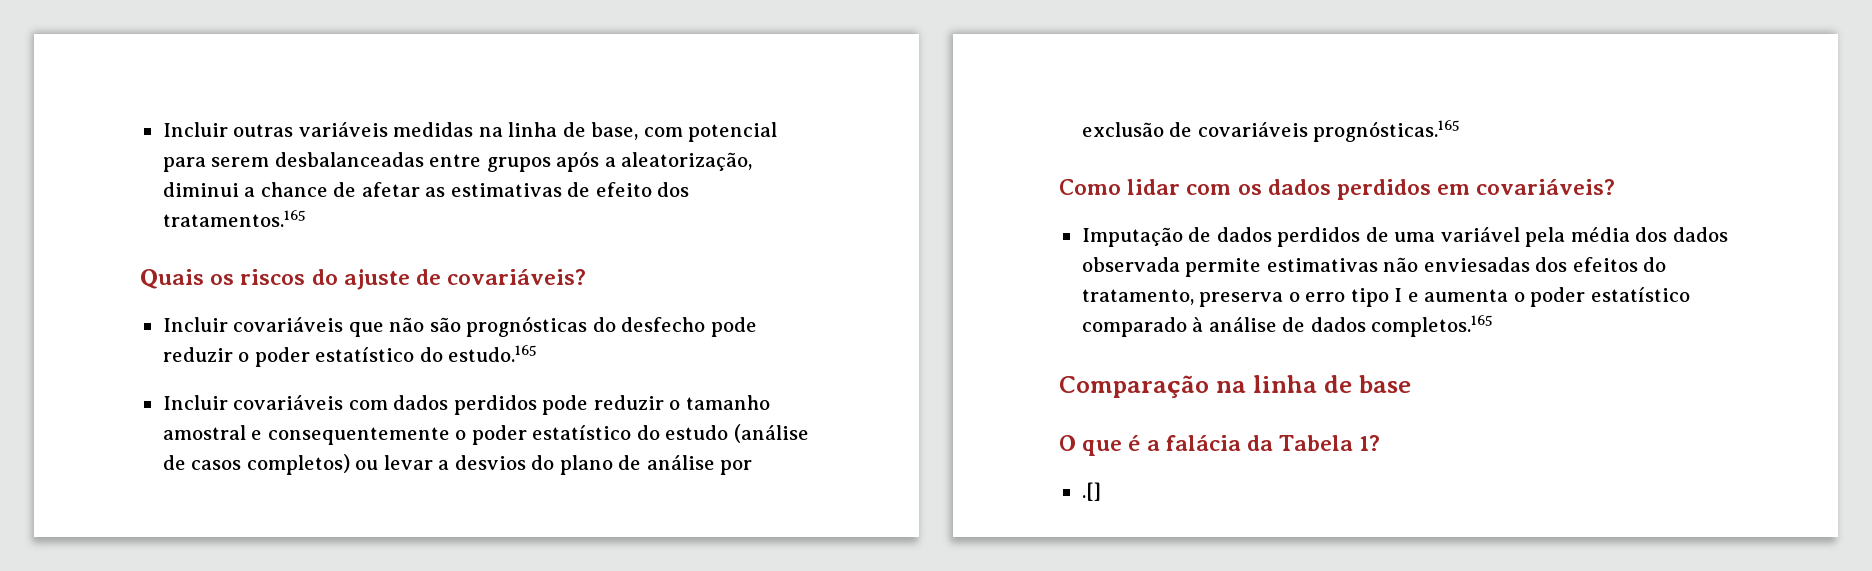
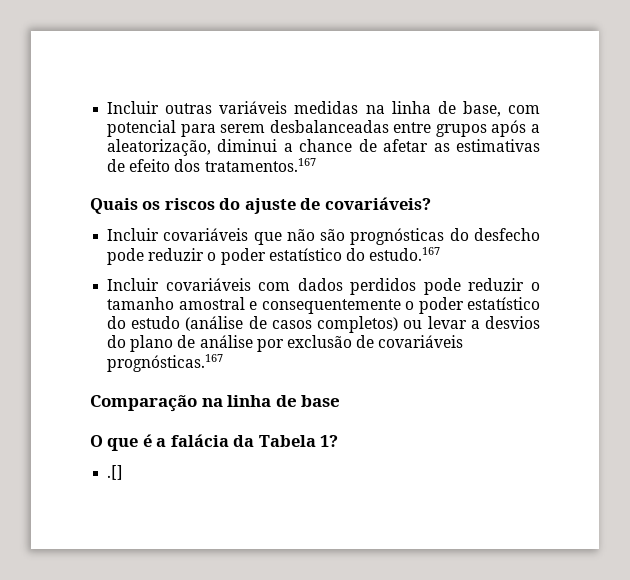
[162,210,306,227] tratamentos.165 -> [204,158,316,172] tratamentos.167
[448,345,538,362] estudo.165 -> [369,247,441,261] estudo.167
[1313,120,1461,142] [1059,179,1616,200] [1081,227,1728,247] [1081,257,1667,277] [1081,287,1690,307] [1081,315,1494,337] prognósticas.165 // Como lidar com os dados perdidos em covariáveis? // Imputação de dados perdidos de uma variável pela média dos dados observada permite estimativas não enviesadas dos efeitos do tratamento, preserva o erro tipo I e aumenta o poder estatístico comparado à análise de dados completos.165 -> [107,354,224,372] prognósticas.167

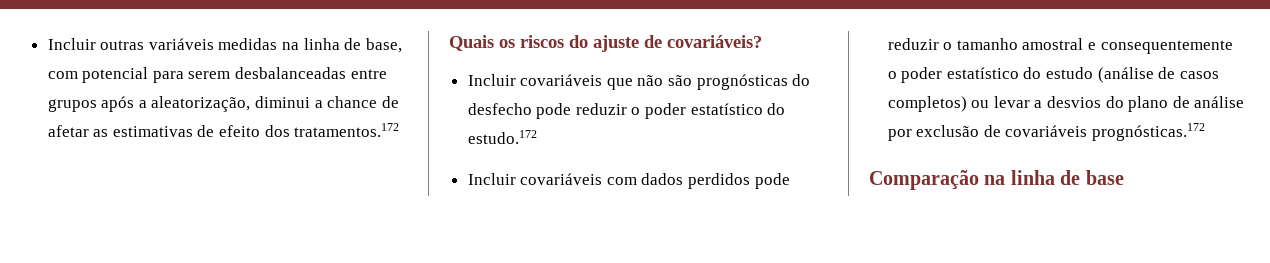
[204,158,316,172] tratamentos.167 -> [294,123,400,137] tratamentos.172
[369,247,441,261] estudo.167 -> [467,130,537,144] estudo.172
[107,354,224,372] prognósticas.167 -> [1092,123,1206,141] prognósticas.172
[90,434,339,451] [107,465,124,480] // O que é a falácia da Tabela 1? // .[] -> (1124, 177) none

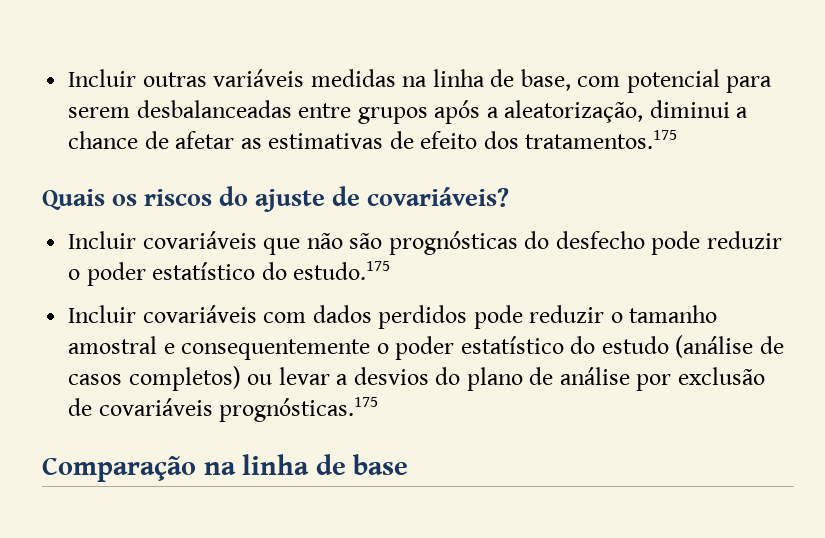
[294,123,400,137] tratamentos.172 -> [525,130,678,149] tratamentos.175
[467,130,537,144] estudo.172 -> [293,261,391,280] estudo.175
[1092,123,1206,141] prognósticas.172 -> [219,397,379,422] prognósticas.175

